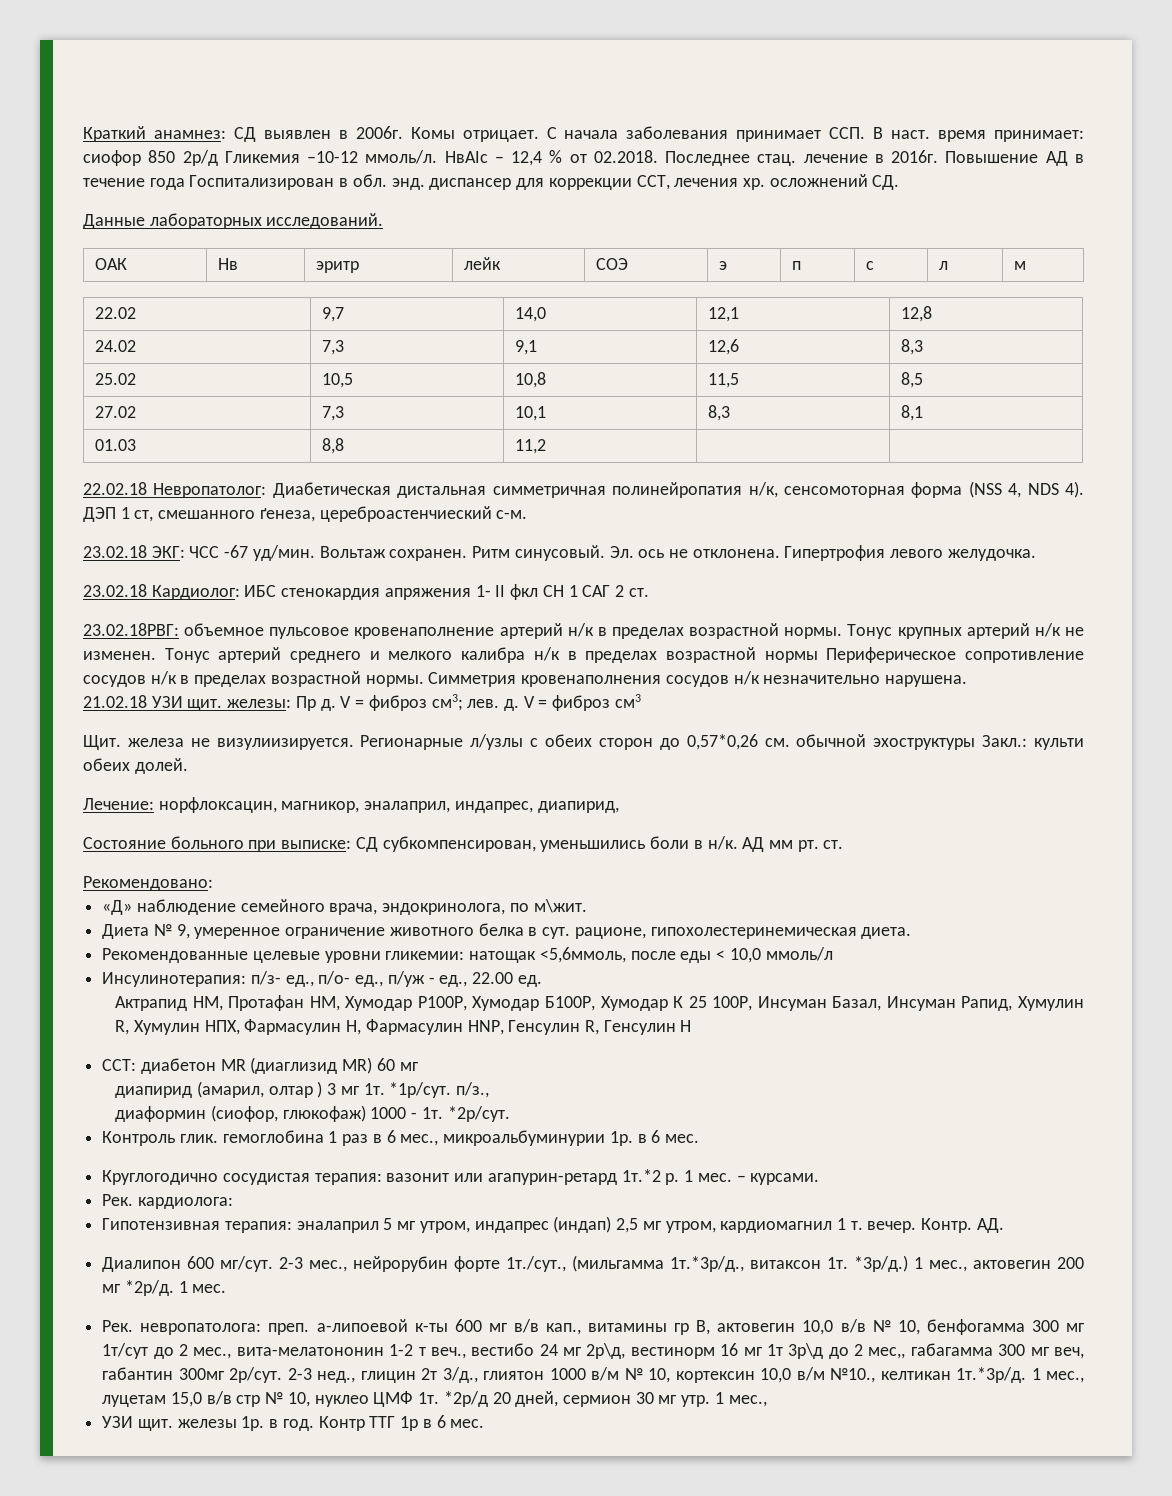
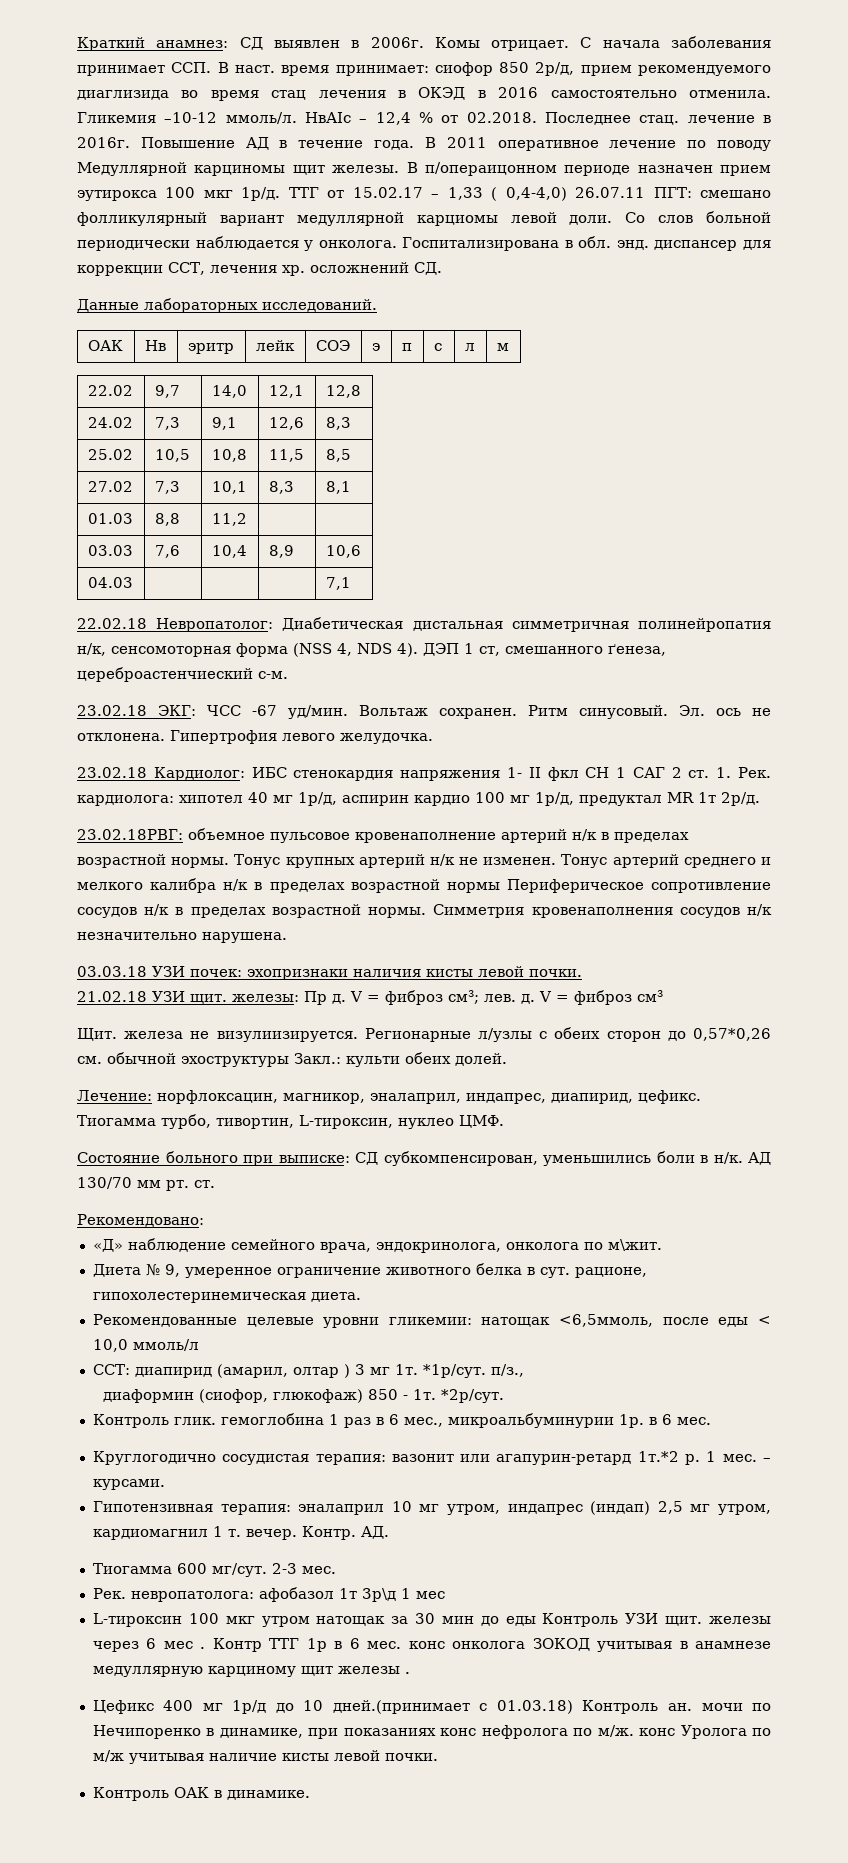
[182,150,218,166] 2р/д -> [535,62,771,76] [77,87,771,101] 2р/д, прием рекомендуемого диаглизида во время стац лечения в ОКЭД в 2016 самостоятельно отменила.
[149,175,335,190] года Госпитализирован -> [374,137,772,151] [77,162,771,176] [77,187,771,201] [77,211,771,226] [77,236,560,251] года. В 2011 оперативное лечение по поводу Медуллярной карциномы щит железы. В п/операицонном периоде назначен прием эутирокса 100 мкг 1р/д. ТТГ от 15.02.17 – 1,33 ( 0,4-4,0) 26.07.11 ПГТ: смешано фолликулярный вариант медуллярной карциомы левой доли. Со слов больной периодически наблюдается у онколога. Госпитализирована
(547, 446) none -> [87,545,133,556] [154,545,180,558] [211,545,247,558] [268,545,294,558] [325,545,361,558] [87,577,133,588] [325,577,351,590] // 03.03 | 7,6 | 10,4 | 8,9 | 10,6 // 04.03 | | | | 7,1
[384,588,471,600] апряжения -> [400,770,501,781] напряжения
(649, 592) none -> [716,767,772,778] [77,792,760,806] 1. Рек. кардиолога: хипотел 40 мг 1р/д, аспирин кардио 100 мг 1р/д, предуктал MR 1т 2р/д.
(967, 681) none -> [77,966,582,980] // 03.03.18 УЗИ почек: эхопризнаки наличия кисты левой почки.
(619, 807) none -> [638,1090,701,1104] [77,1114,504,1129] цефикс. Тиогамма турбо, тивортин, L-тироксин, нуклео ЦМФ.
(765, 844) none -> [77,1177,132,1189] 130/70
(506, 909) none -> [505,1242,579,1250] онколога
[539,947,626,963] <5,6ммоль, -> [559,1314,654,1327] <6,5ммоль,
[102,971,542,987] [115,995,1084,1011] [115,1019,692,1035] [102,1057,419,1074] Инсулинотерапия: п/з- ед., п/о- ед., п/уж - ед., 22.00 ед. // Актрапид НМ, Протафан НМ, Хумодар Р100Р, Хумодар Б100Р, Хумодар К 25 100Р, Инсуман Базал, Инсуман Рапид, Хумулин R, Хумулин НПХ, Фармасулин Н, Фармасулин НNР, Генсулин R, Генсулин Н // ССТ: диабетон МR (диаглизид МR) 60 мг // -> [92,1364,130,1375] ССТ:
[370,1107,407,1119] 1000 -> [367,1389,398,1400] 850
[102,1194,233,1209] // Рек. кардиолога: -> (165, 1484) none
[383,1218,393,1230] 5 -> [391,1501,412,1512] 10
[102,1257,182,1272] Диалипон -> [92,1563,172,1574] Тиогамма
[309,1255,1084,1272] [102,1280,227,1296] [102,1319,1086,1335] [102,1343,1085,1359] [102,1367,1084,1383] [102,1391,767,1407] [102,1416,314,1431] мес., нейрорубин форте 1т./сут., (мильгамма 1т.*3р/д., витаксон 1т. *3р/д.) 1 мес., актовегин 200 мг *2р/д. 1 мес. // Рек. невропатолога: преп. а-липоевой к-ты 600 мг в/в кап., витамины гр В, актовегин 10,0 в/в № 10, бенфогамма 300 мг 1т/сут до 2 мес., вита-мелатононин 1-2 т веч., вестибо 24 мг 2р\д, вестинорм 16 мг 1т 3р\д до 2 мес,, габагамма 300 мг веч, габантин 300мг 2р/сут. 2-3 нед., глицин 2т 3/д., глиятон 1000 в/м № 10, кортексин 10,0 в/м №10., келтикан 1т.*3р/д. 1 мес., луцетам 15,0 в/в стр № 10, нуклео ЦМФ 1т. *2р/д 20 дней, сермион 30 мг утр. 1 мес., // УЗИ щит. железы 1р. в год. -> [301,1566,336,1574] [92,1587,445,1602] [92,1613,772,1627] [92,1638,206,1652] мес. // Рек. невропатолога: афобазол 1т 3р\д 1 мес // L-тироксин 100 мкг утром натощак за 30 мин до еды Контроль УЗИ щит. железы через 6 мес .
(485, 1423) none -> [408,1638,771,1652] [92,1666,410,1677] [92,1700,771,1714] [92,1725,772,1739] [92,1750,438,1764] [92,1787,310,1801] конс онколога ЗОКОД учитывая в анамнезе медуллярную карциному щит железы . // Цефикс 400 мг 1р/д до 10 дней.(принимает с 01.03.18) Контроль ан. мочи по Нечипоренко в динамике, при показаниях конс нефролога по м/ж. конс Уролога по м/ж учитывая наличие кисты левой почки. // Контроль ОАК в динамике.

